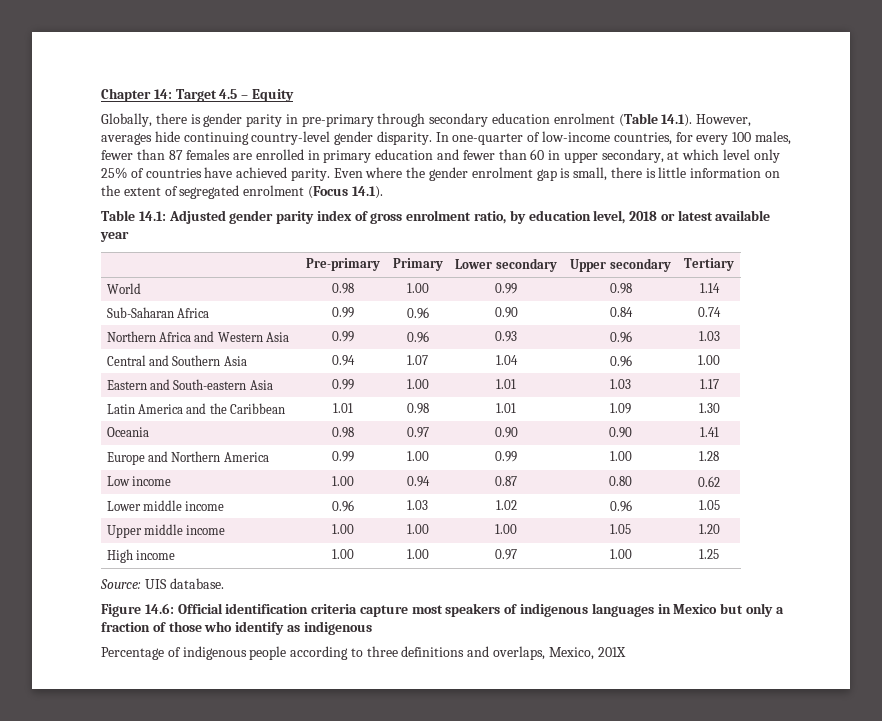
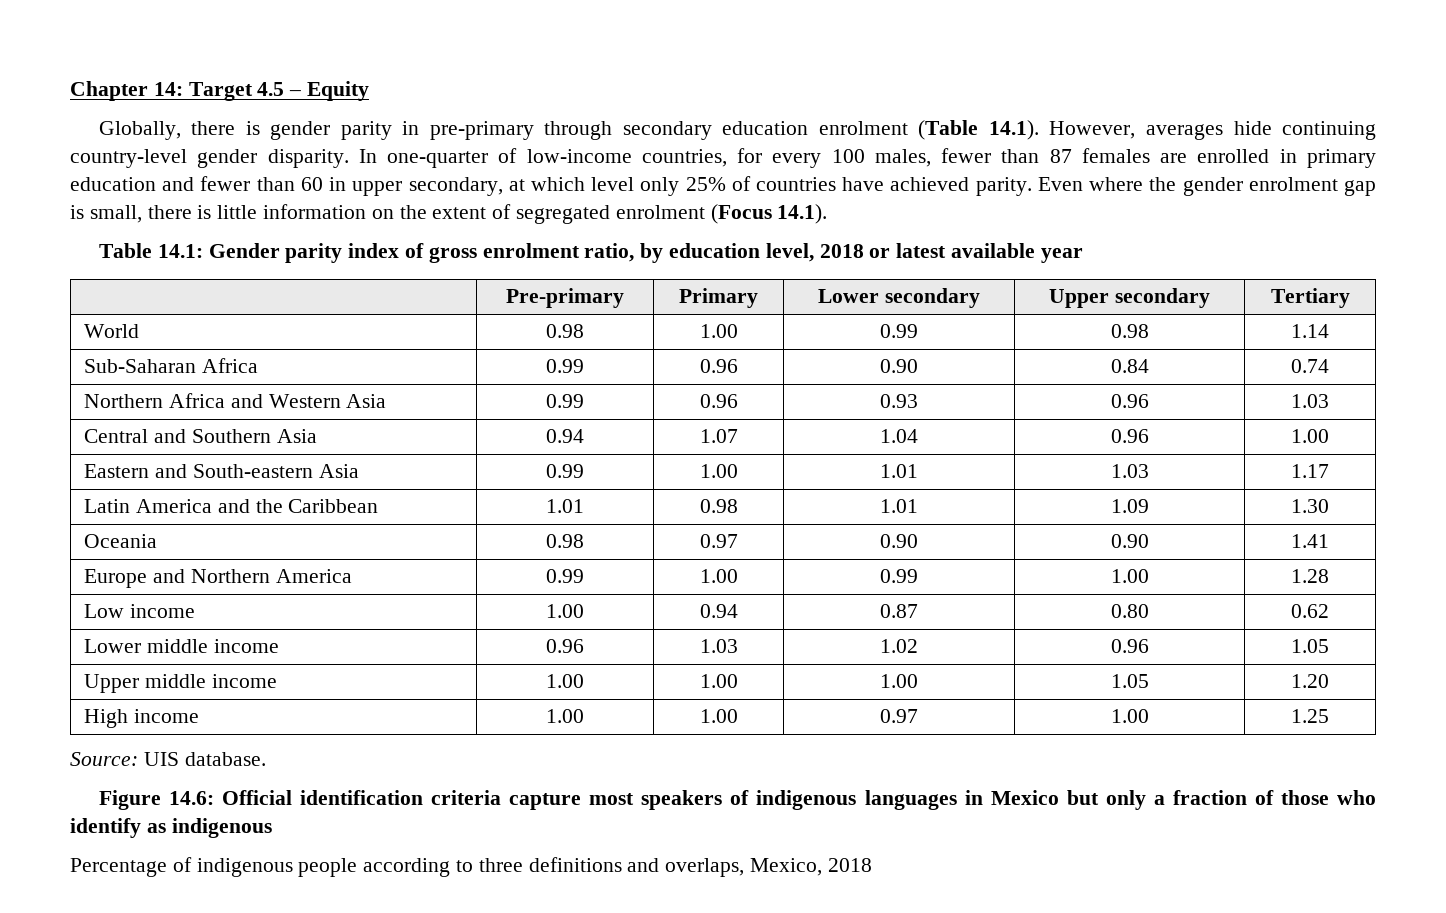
[168,210,274,224] Adjusted gender -> [208,243,280,258] Gender
[597,647,626,657] 201X -> [827,858,872,872] 2018

